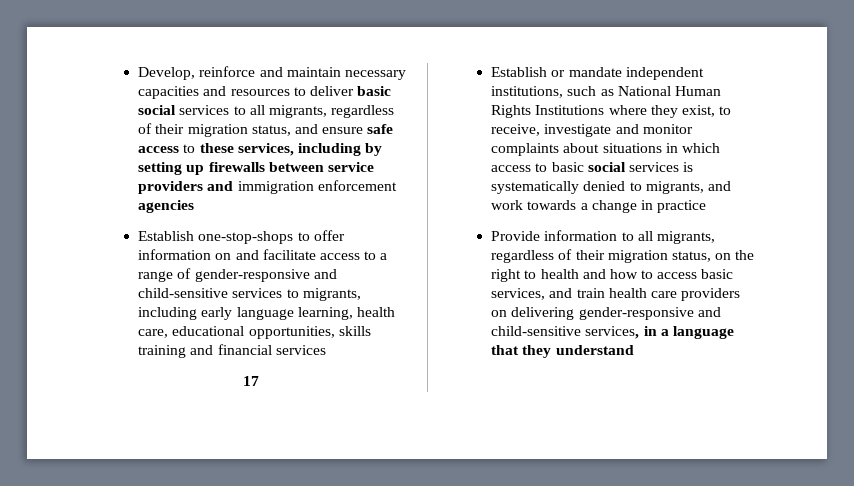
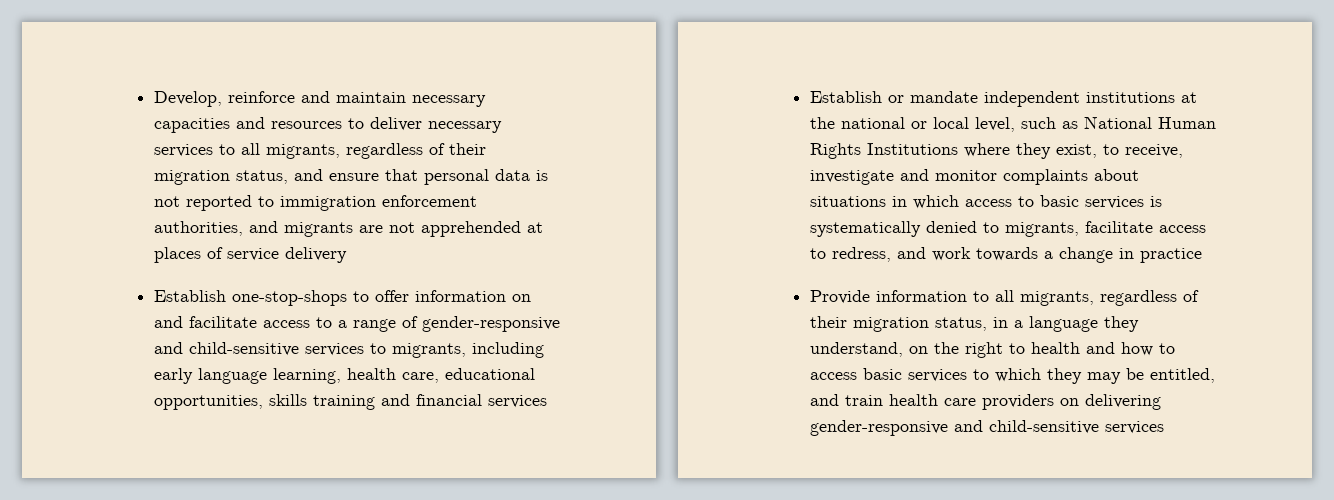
[357,86,392,96] [138,105,177,115] basic social -> [428,121,503,133] necessary
[367,124,394,134] [138,143,383,156] [138,162,374,175] [138,180,397,194] [138,200,195,213] safe access to these services, including by setting up firewalls between service providers and immigration enforcement agencies -> [385,169,549,185] [154,195,478,211] [154,221,544,237] [154,247,348,263] that personal data is not reported to immigration enforcement authorities, and migrants are not apprehended at places of service delivery
[242,376,259,386] // 17 -> (548, 401) none
[491,86,564,98] institutions, -> [1086,92,1198,103] [810,117,1016,132] institutions at the national or local level,
[587,162,626,172] social -> (1080, 201) none
(704, 187) none -> [1085,221,1207,233] [810,247,892,262] facilitate access to redress,
(711, 256) none -> [993,316,1140,332] [810,342,904,357] in a language they understand,
[491,288,546,300] services, -> [908,368,1216,384] services to which they may be entitled,
[585,326,734,339] [491,345,634,358] services, in a language that they understand -> [1105,421,1165,434] services

